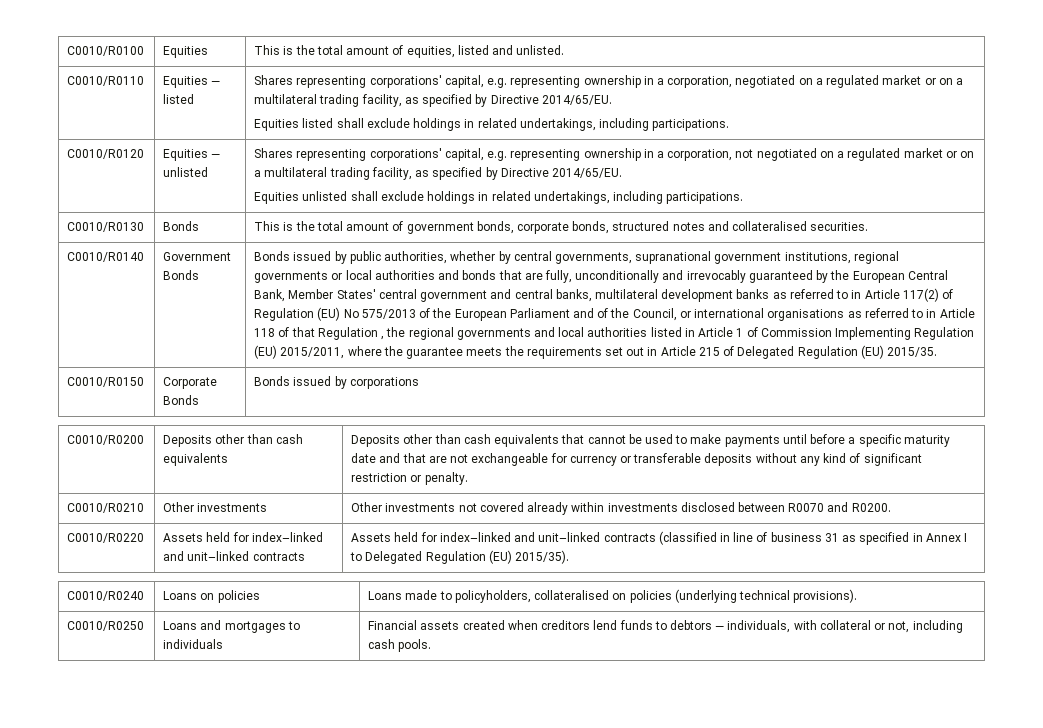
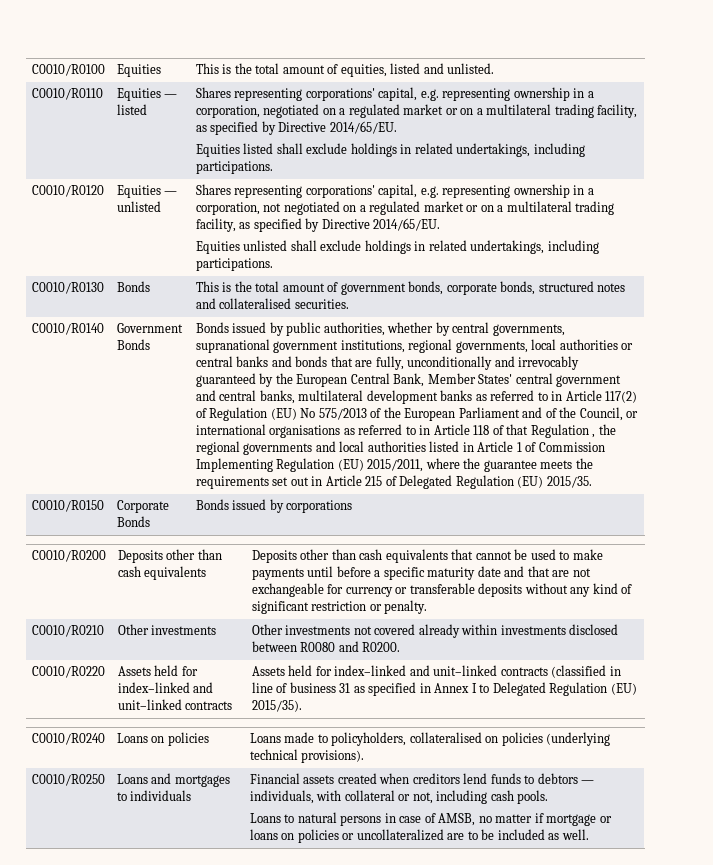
[254,270,435,283] governments or local authorities -> [455,339,634,353] [195,356,269,367] governments, local authorities or central banks
[788,503,825,512] R0070 -> [300,642,336,652] R0080
(432, 645) none -> [249,812,612,826] [249,829,589,843] // Loans to natural persons in case of AMSB, no matter if mortgage or loans on policies or uncollateralized are to be included as well.

